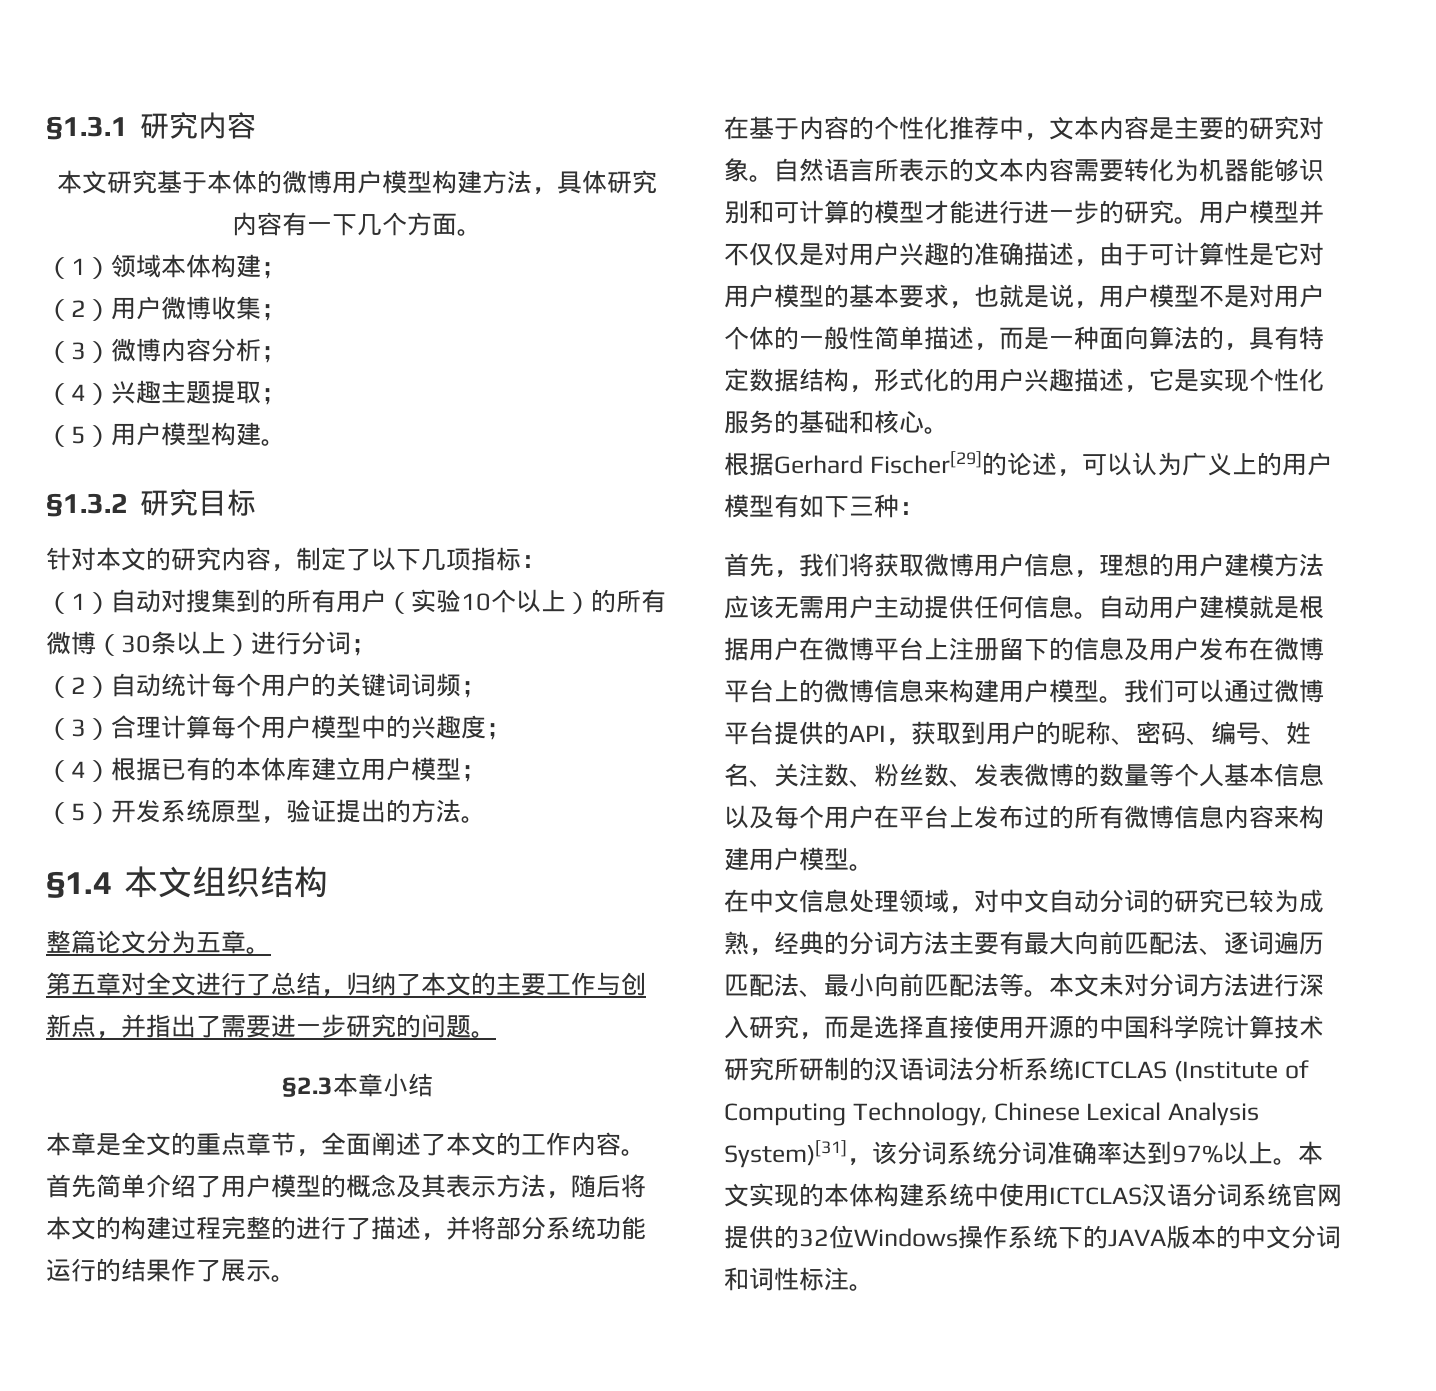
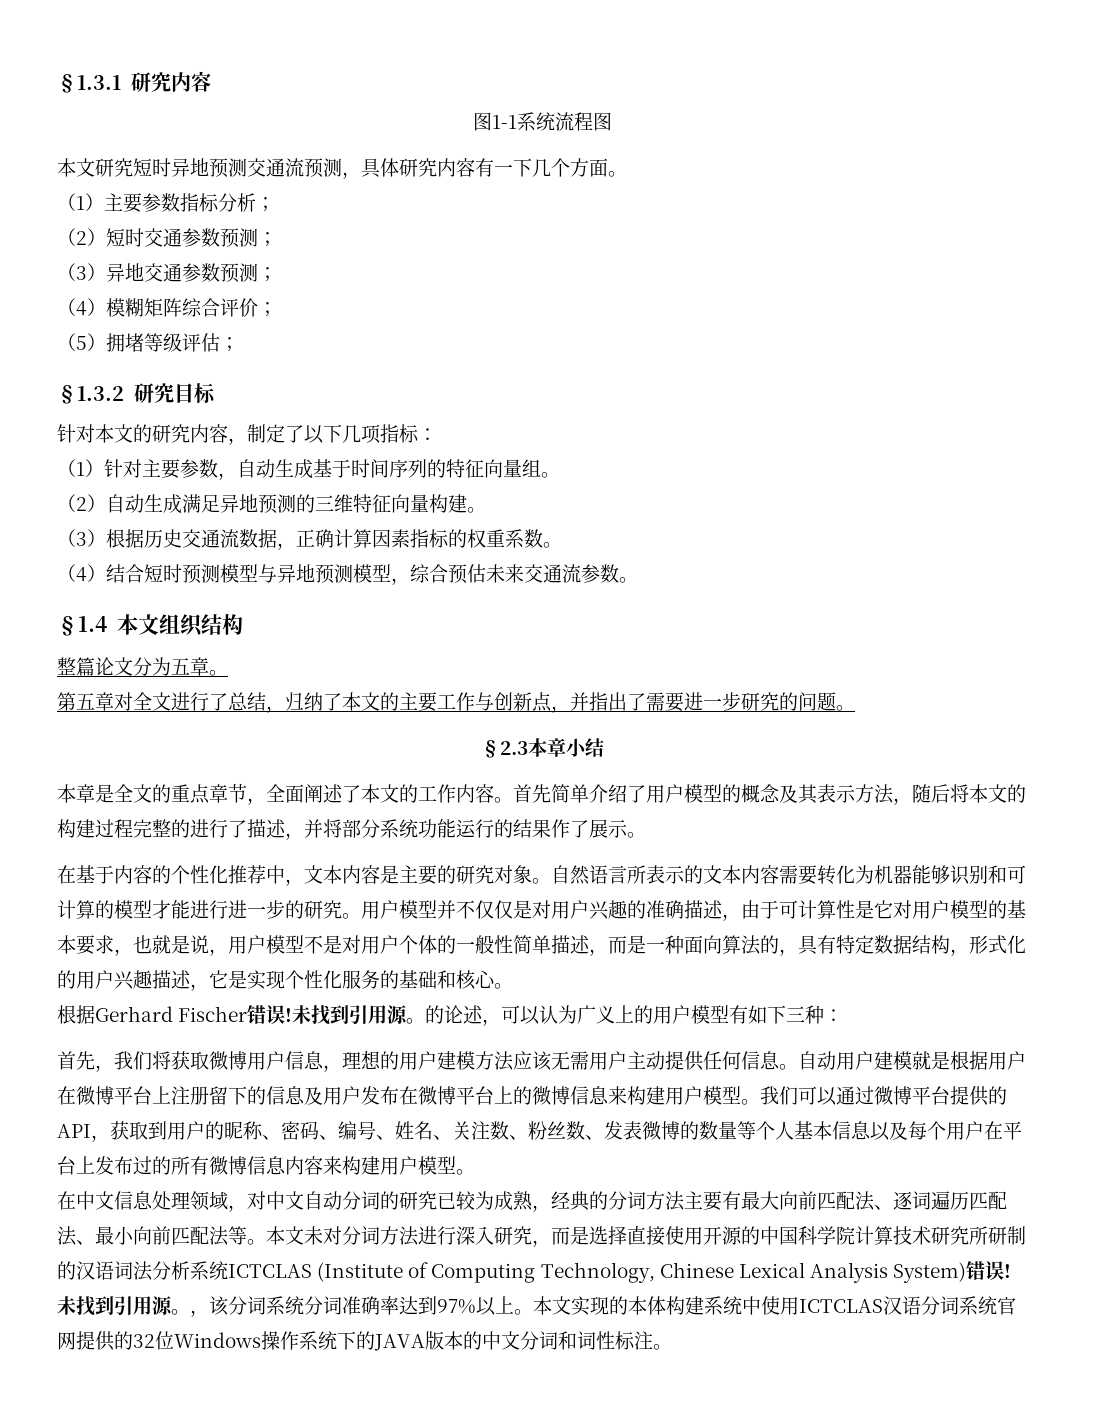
[57,170,532,194] 本文研究基于本体的微博用户模型构建方法 -> [472,112,612,131] [57,158,342,178] 图1-1系统流程图 // 本文研究短时异地预测交通流预测
[111,254,286,279] [46,296,286,321] [46,338,286,363] [46,380,286,405] [46,422,286,447] 领域本体构建； // （2）用户微博收集； // （3）微博内容分析； // （4）兴趣主题提取； // （5）用户模型构建。 -> [104,193,275,213] [57,228,277,248] [57,263,277,283] [57,298,277,317] [57,333,239,352] 主要参数指标分析； // （2）短时交通参数预测； // （3）异地交通参数预测； // （4）模糊矩阵综合评价； // （5）拥堵等级评估；
[111,589,666,614] [46,631,376,656] [46,673,486,698] [46,715,511,740] [46,757,486,782] [46,799,461,824] 自动对搜集到的所有用户（实验10个以上）的所有微博（30条以上）进行分词； // （2）自动统计每个用户的关键词词频； // （3）合理计算每个用户模型中的兴趣度； // （4）根据已有的本体库建立用户模型； // （5）开发系统原型，验证提出的方法 -> [104,459,560,480] [57,494,486,514] [57,529,562,550] [57,564,619,585] 针对主要参数，自动生成基于时间序列的特征向量组。 // （2）自动生成满足异地预测的三维特征向量构建。 // （3）根据历史交通流数据，正确计算因素指标的权重系数。 // （4）结合短时预测模型与异地预测模型，综合预估未来交通流参数
[869,451,982,474] Fischer[29] -> [178,1005,426,1025] Fischer错误!未找到引用源。
[724,1140,847,1168] System)[31] -> [893,1261,1012,1283] [57,1296,190,1316] System)错误!未找到引用源。

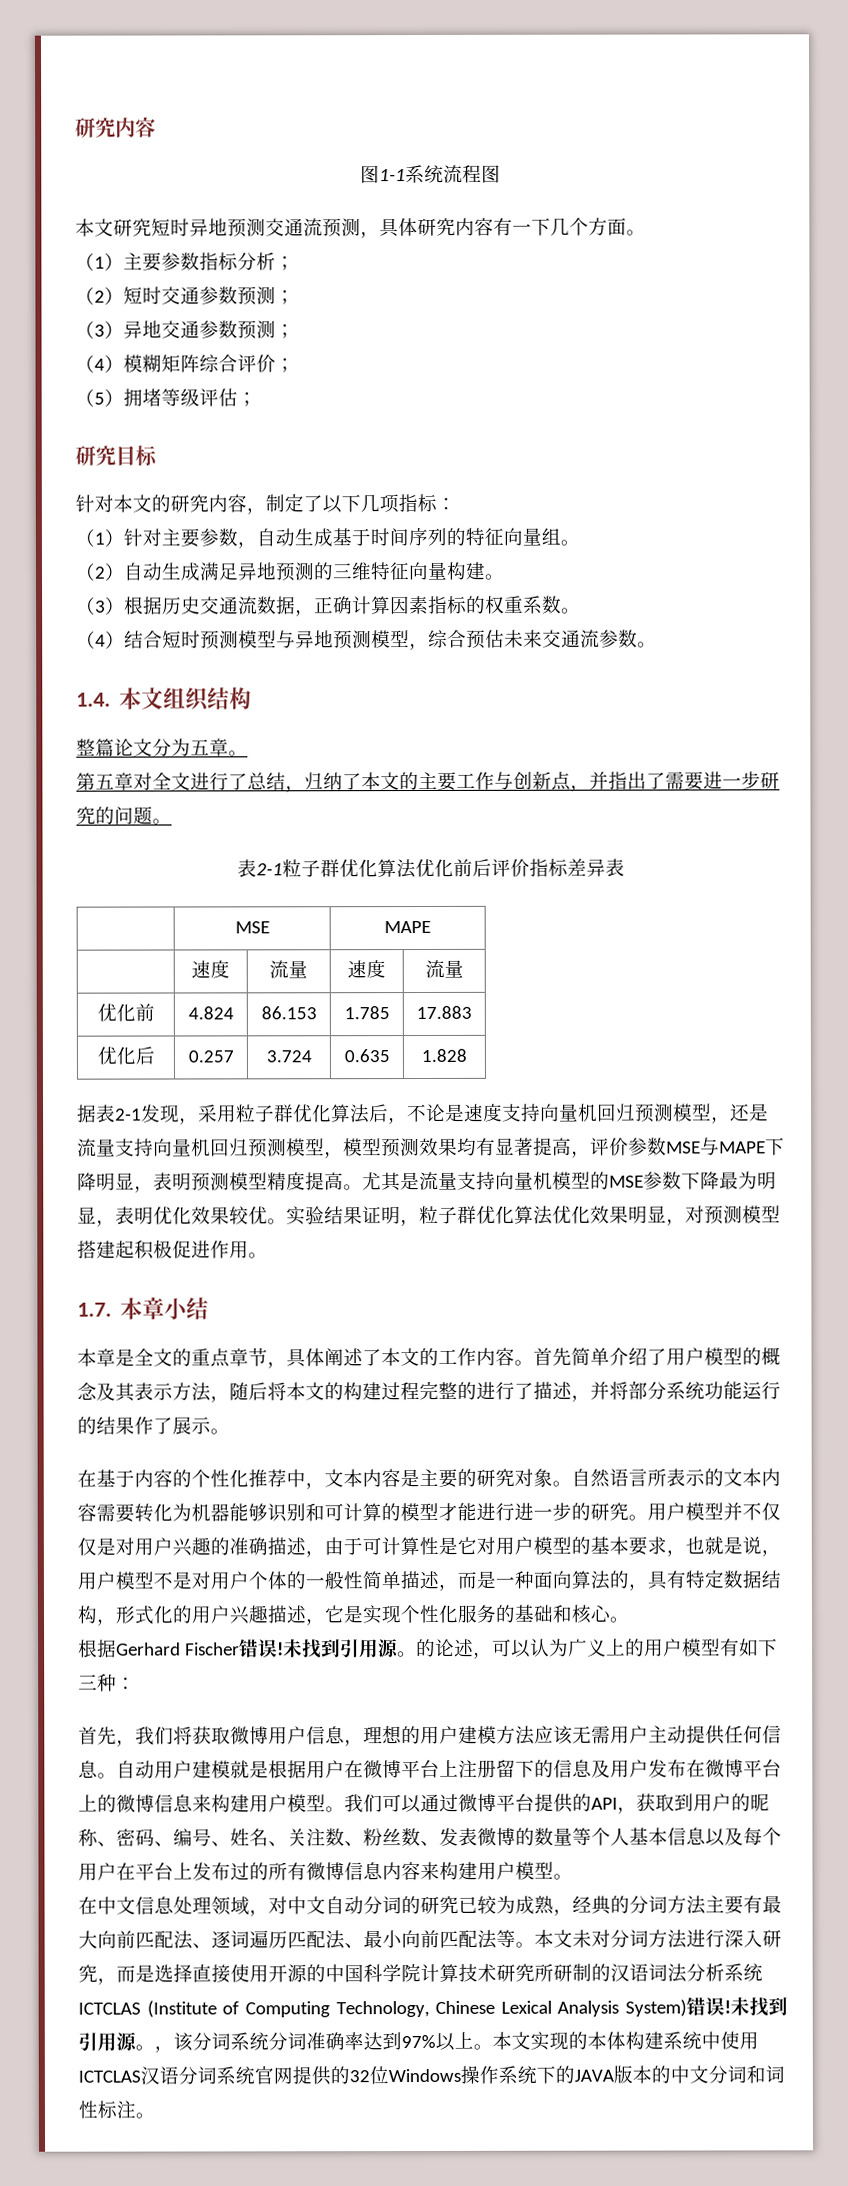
[57,74,121,93] §1.3.1 -> (75, 127) none
[57,385,124,404] §1.3.2 -> (257, 399) none
[57,616,107,636] §1.4 -> [76,692,111,707] 1.4.
[480,740,528,758] §2.3 -> [237,858,625,879] [234,921,270,934] [384,920,431,934] [191,960,230,979] [269,960,308,979] [347,960,386,979] [424,959,464,978] [96,1003,155,1022] [187,1006,234,1020] [260,1006,317,1020] [343,1006,390,1020] [416,1005,472,1020] [96,1046,155,1065] [187,1050,234,1063] [265,1050,312,1063] [343,1049,390,1063] [421,1048,467,1063] [77,1103,769,1125] [77,1137,785,1159] [77,1171,777,1193] [77,1205,781,1227] [77,1239,268,1260] [77,1302,112,1317] 表2-1粒子群优化算法优化前后评价指标差异表 // | MSE | MAPE // | 速度 | 流量 | 速度 | 流量 // 优化前 | 4.824 | 86.153 | 1.785 | 17.883 // 优化后 | 0.257 | 3.724 | 0.635 | 1.828 // 据表2-1发现，采用粒子群优化算法后，不论是速度支持向量机回归预测模型，还是流量支持向量机回归预测模型，模型预测效果均有显著提高，评价参数MSE与MAPE下降明显，表明预测模型精度提高。尤其是流量支持向量机模型的MSE参数下降最为明显，表明优化效果较优。实验结果证明，粒子群优化算法优化效果明显，对预测模型搭建起积极促进作用。 // 1.7.
[266,784,304,803] 全面 -> [286,1348,325,1368] 具体

